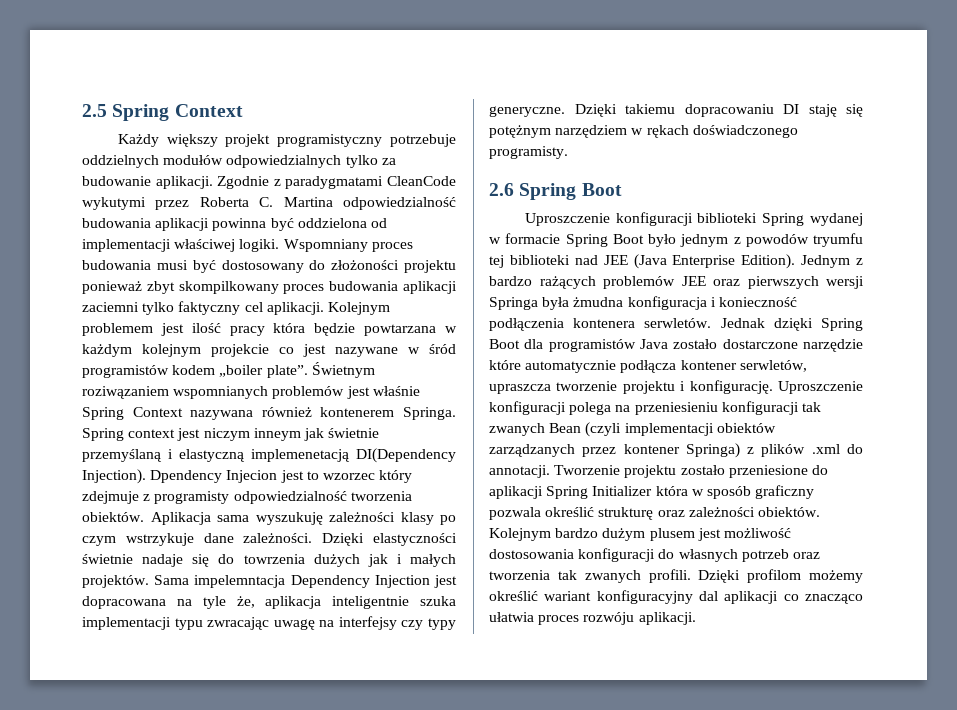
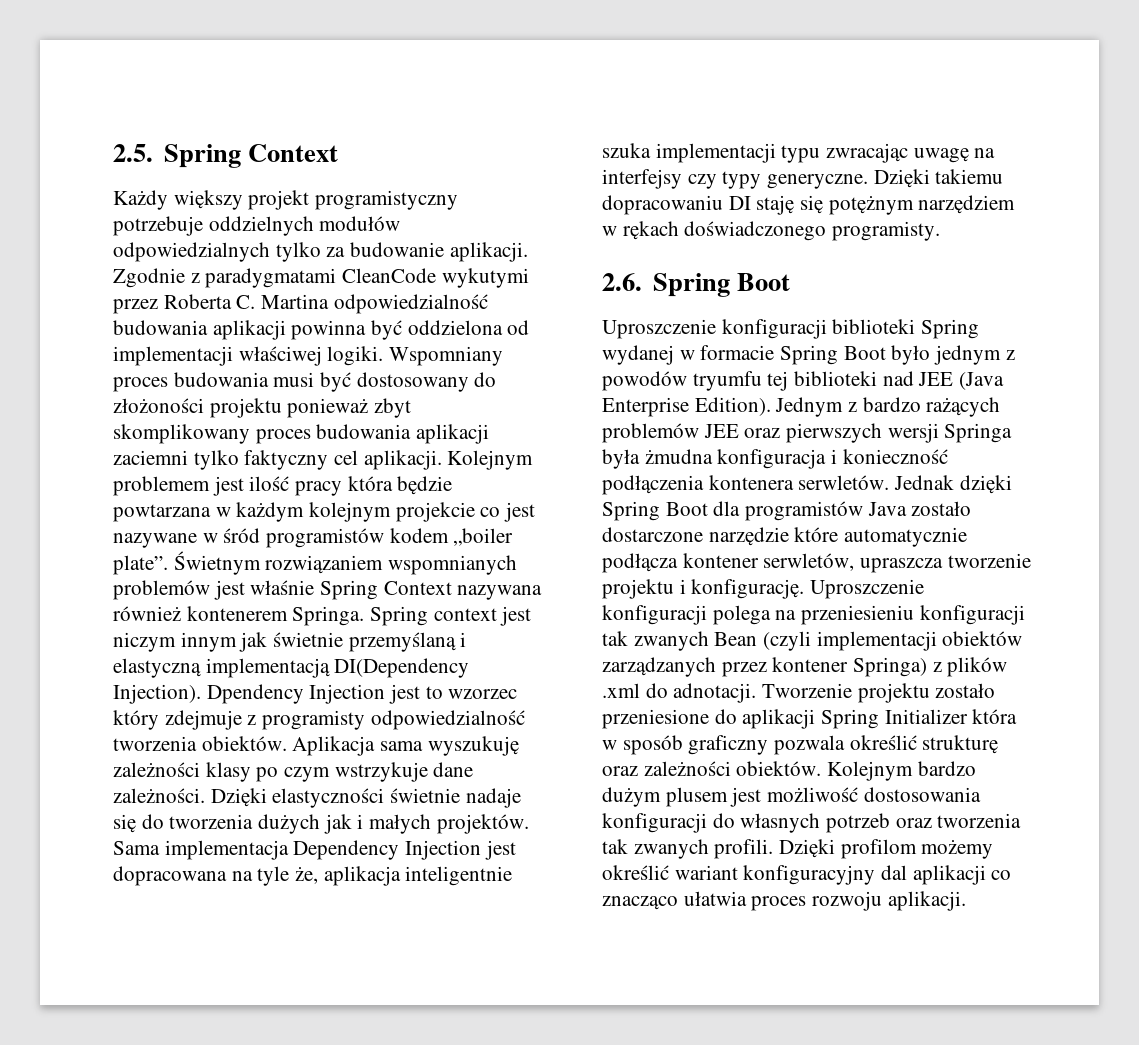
[82,104,107,117] 2.5 -> [113,144,153,162] 2.5.
[178,281,279,294] skompilkowany -> [113,424,250,444] skomplikowany
[82,386,169,399] roziwązaniem -> [265,555,384,574] rozwiązaniem
[253,428,301,441] inneym -> [180,632,237,652] innym
[251,449,350,462] implemenetacją -> [205,658,330,678] implementacją
[226,470,278,483] Injecion -> [309,684,386,704] Injection
[243,554,305,564] towrzenia -> [169,814,254,829] tworzenia
[194,575,286,588] impelemntacja -> [164,840,289,860] implementacja
[489,183,514,196] 2.6 -> [602,273,642,291] 2.6.
[489,465,550,478] annotacji. -> [673,683,757,703] adnotacji.
[583,612,635,625] rozwóju -> [812,891,883,911] rozwoju

